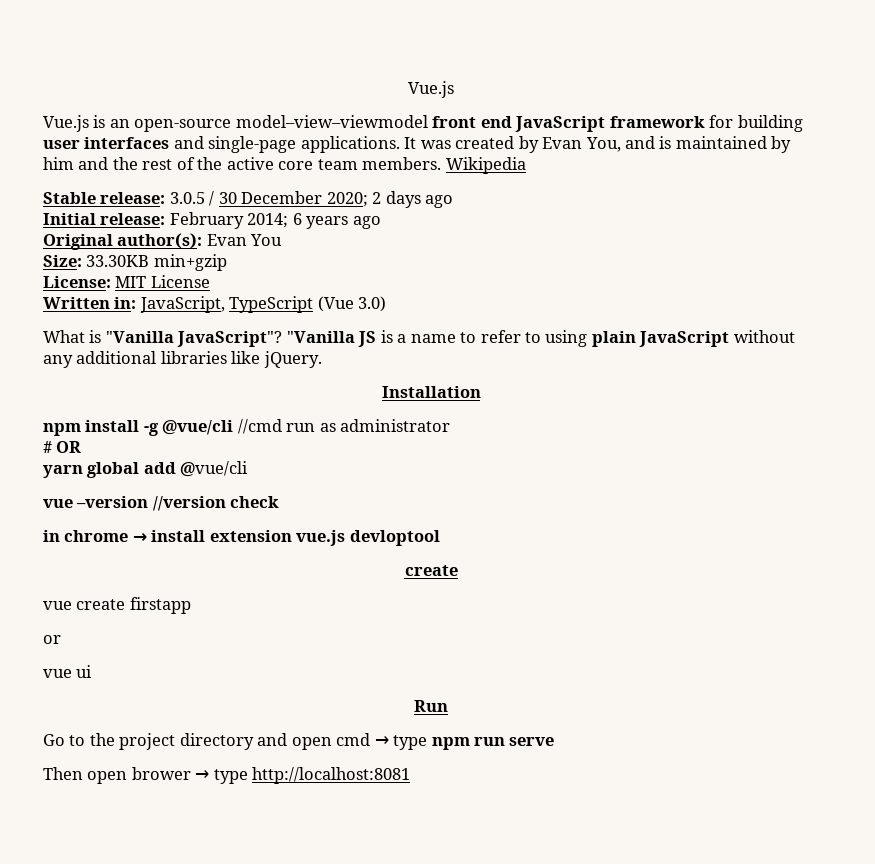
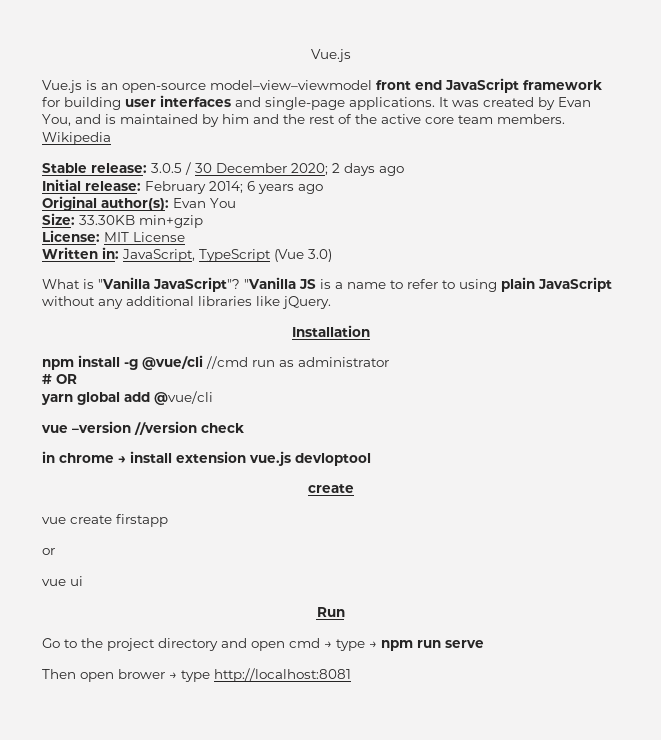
(428, 742) none -> [369,641,377,648] →

